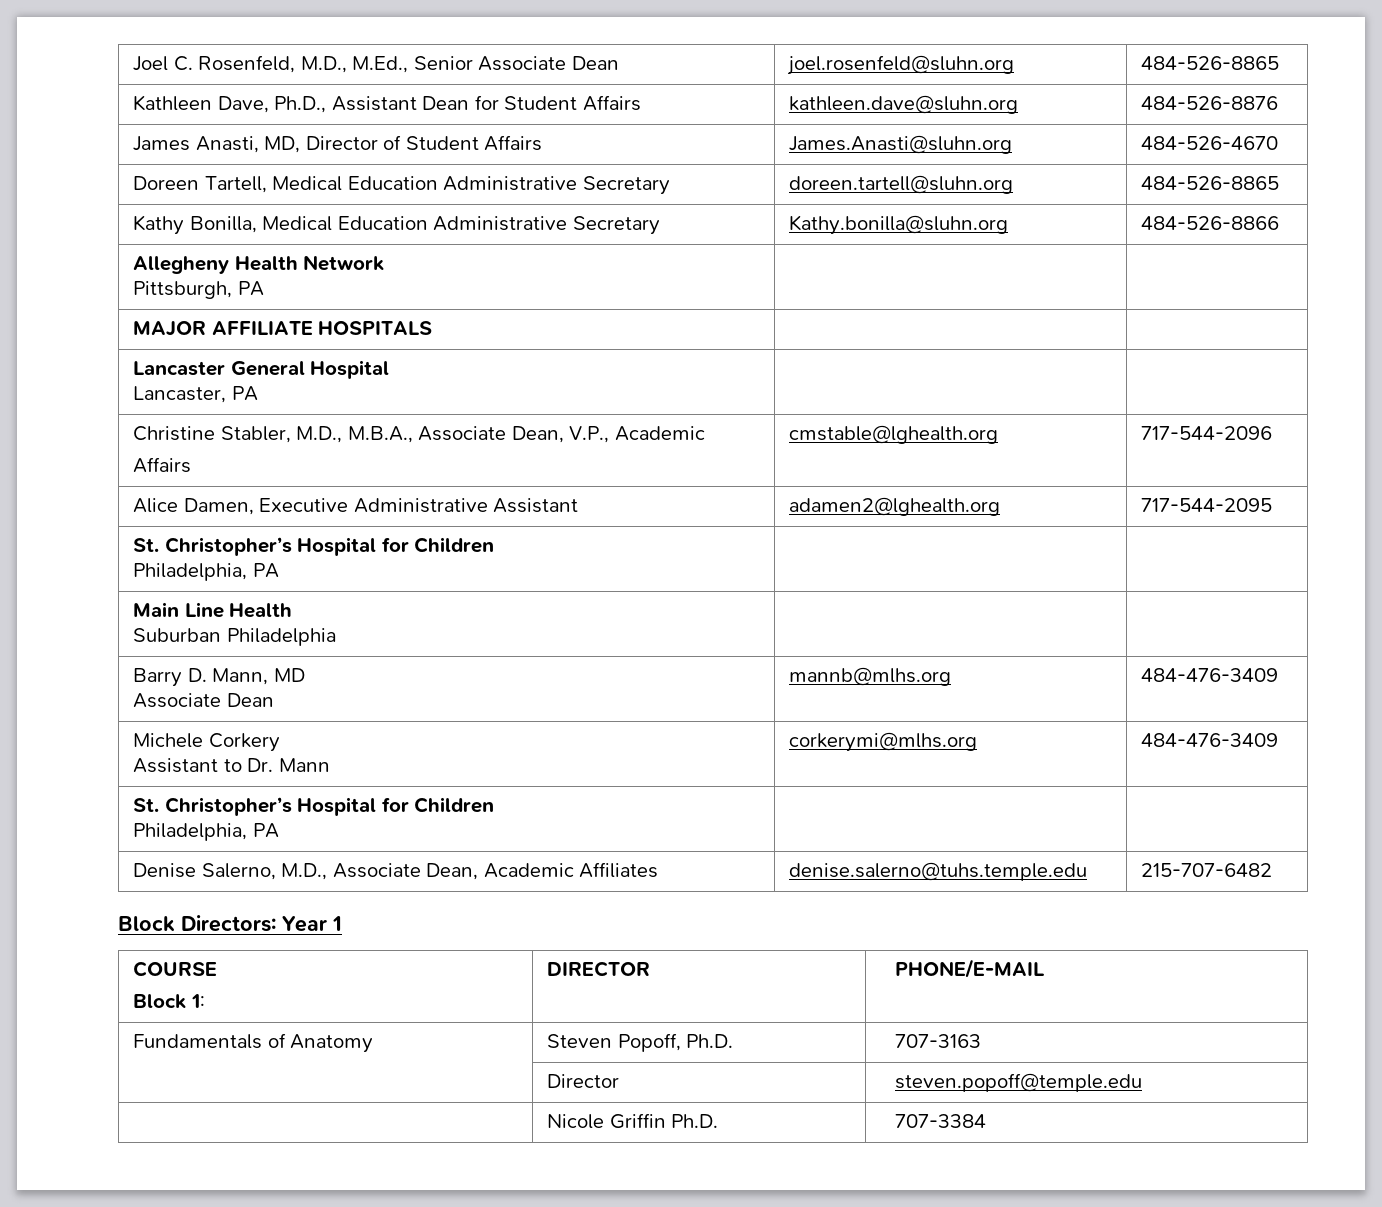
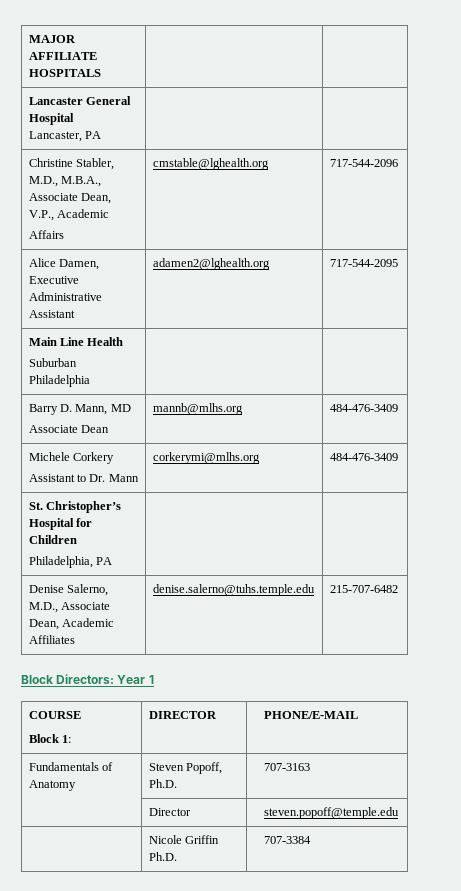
[133,55,619,73] [787,55,1015,75] [1141,56,1280,70] [133,95,641,113] [789,95,1019,114] [1141,96,1279,110] [133,135,543,153] [789,135,1013,154] [1141,136,1279,150] [133,176,670,195] [789,175,1014,194] [1141,176,1280,190] [133,215,660,235] [789,215,1009,235] [1141,216,1280,230] [133,255,385,274] [133,281,264,299] Joel C. Rosenfeld, M.D., M.Ed., Senior Associate Dean | joel.rosenfeld@sluhn.org | 484-526-8865 // Kathleen Dave, Ph.D., Assistant Dean for Student Affairs | kathleen.dave@sluhn.org | 484-526-8876 // James Anasti, MD, Director of Student Affairs | James.Anasti@sluhn.org | 484-526-4670 // Doreen Tartell, Medical Education Administrative Secretary | doreen.tartell@sluhn.org | 484-526-8865 // Kathy Bonilla, Medical Education Administrative Secretary | Kathy.bonilla@sluhn.org | 484-526-8866 // Allegheny Health Network // Pittsburgh, PA | | // -> (28, 39) none
[133,537,495,556] [133,563,279,581] // St. Christopher’s Hospital for Children // Philadelphia, PA | | -> (398, 263) none

